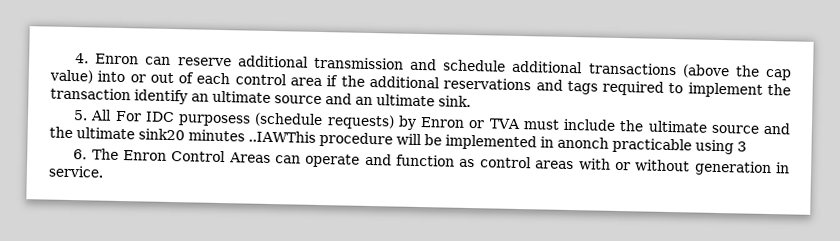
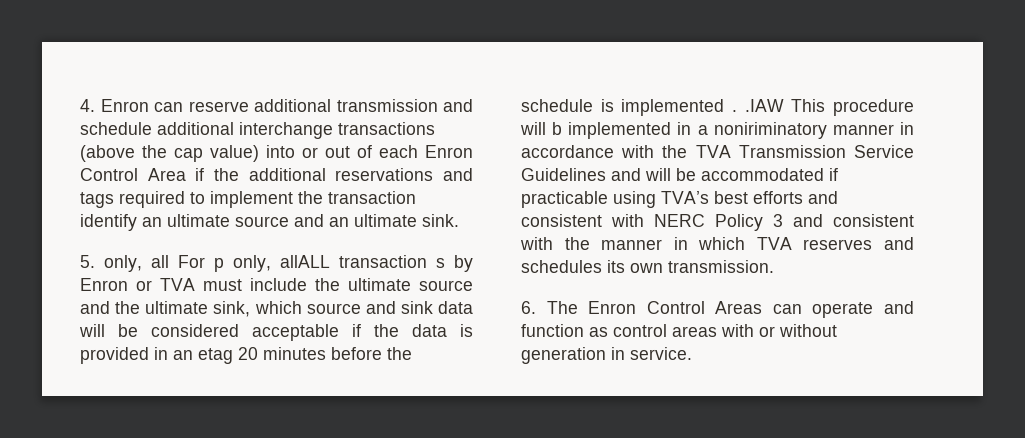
(584, 67) none -> [239,122,333,139] interchange
[234,73,323,87] control area -> [425,145,473,158] [80,168,186,181] Enron Control Area
[90,109,395,130] All For IDC purposess (schedule requests) -> [104,255,445,272] only, all For p only, allALL transaction s
[138,128,316,143] sink20 minutes ..IAWThis -> [213,301,473,317] [79,324,473,341] [80,347,412,364] [521,99,826,116] sink, which source and sink data will be considered acceptable if the data is provided in an etag 20 minutes before the schedule is implemented . .IAW This
[424,134,442,146] be -> [552,122,563,135] b
[557,136,747,155] anonch practicable using 3 -> [697,122,914,139] [521,145,914,158] [521,168,838,181] [521,191,838,208] [521,214,914,231] [520,237,914,250] [521,260,774,273] a noniriminatory manner in accordance with the TVA Transmission Service Guidelines and will be accommodated if practicable using TVA’s best efforts and consistent with NERC Policy 3 and consistent with the manner in which TVA reserves and schedules its own transmission.

